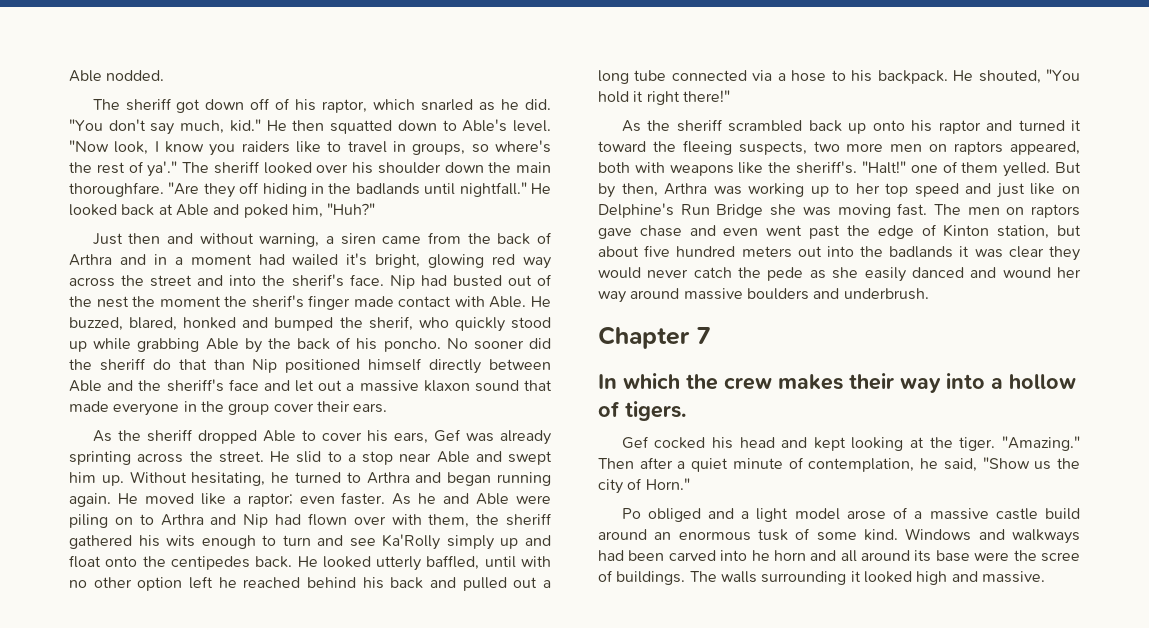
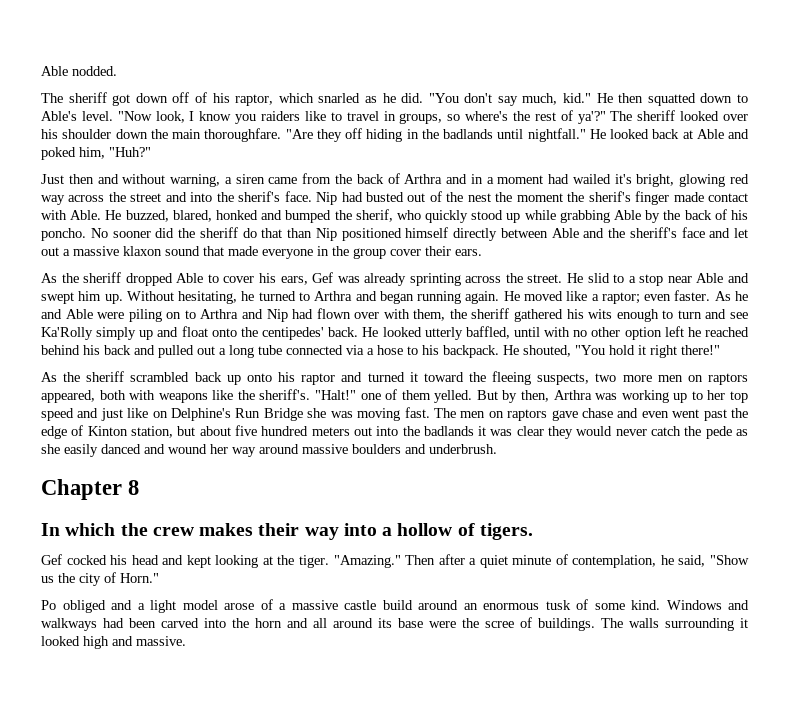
[147,161,178,177] ya'." -> [577,111,606,124] ya'?"
[170,556,250,570] centipedes -> [262,327,325,340] centipedes'
[697,327,711,344] 7 -> [128,480,140,495] 8
[751,550,770,561] he -> [232,618,249,628] the

